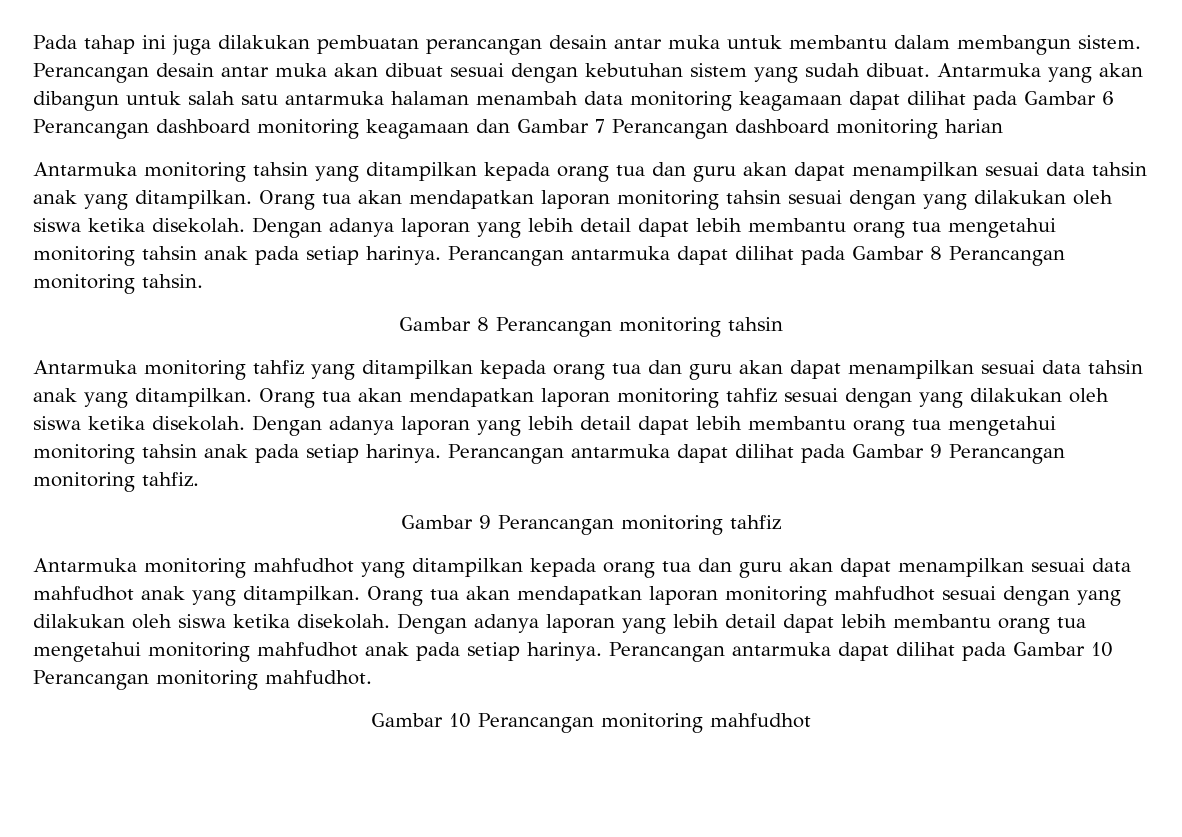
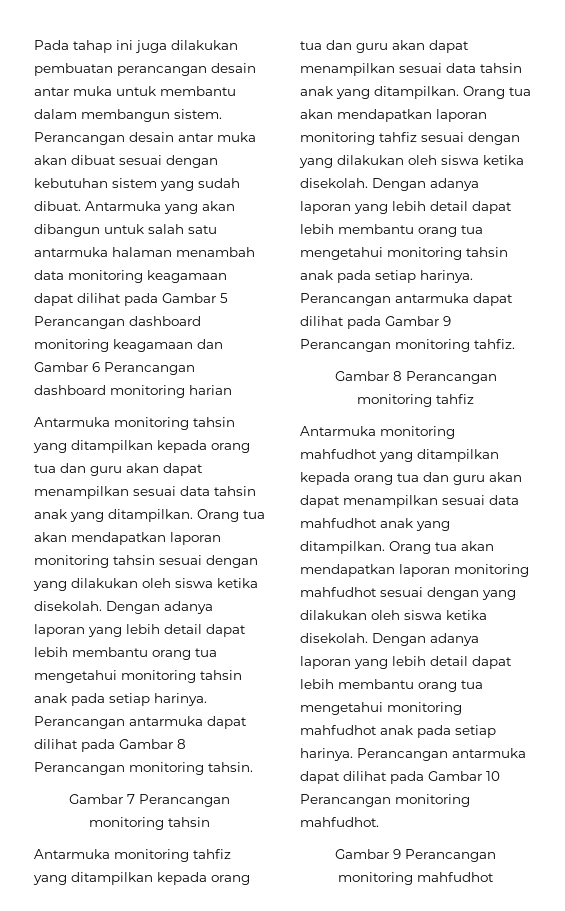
[1102,91,1114,105] 6 -> [220,293,228,303] 5
[594,119,605,133] 7 -> [92,362,100,372] 6
[477,317,490,331] 8 -> [127,794,135,804] 7
[479,515,492,529] 9 -> [392,371,402,381] 8
[449,713,472,728] 10 -> [393,849,401,859] 9

